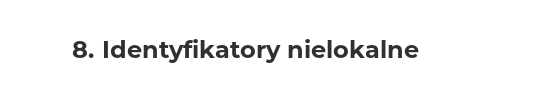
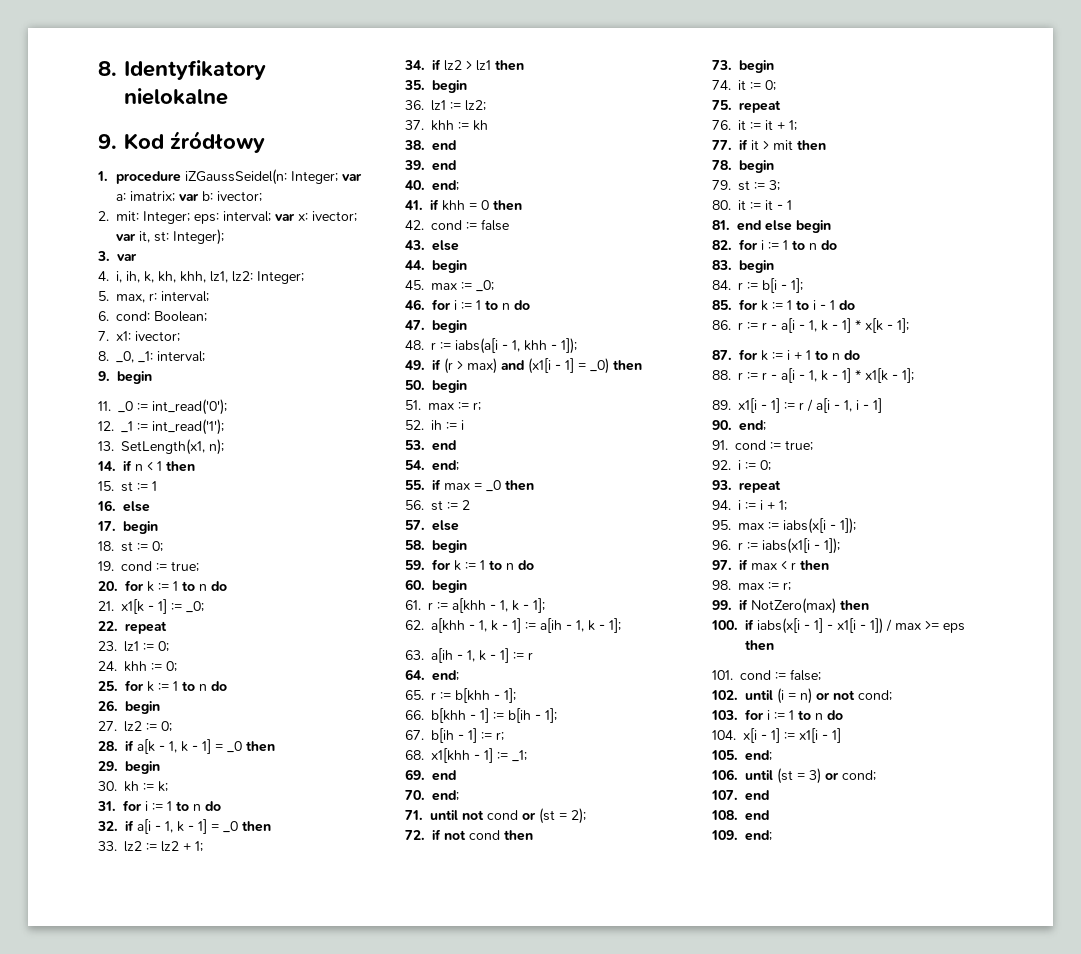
(420, 48) none -> [98,131,265,153] [97,169,362,185] [115,191,262,202] [98,211,357,224] [116,229,224,245] [97,251,137,261] [98,271,304,284] [98,291,209,303] [98,311,207,322] [98,331,180,342] [98,351,205,363] [98,371,152,384] [98,399,227,415] [98,419,224,435] [98,439,224,455] [97,460,195,472] [98,481,157,492] [97,500,150,512] [97,521,158,534] [98,541,163,552] [98,561,199,572] [98,580,227,592] [98,599,204,614] [98,621,167,634] [98,641,169,652] [98,661,177,672] [98,680,227,692] [98,700,160,714] [98,721,172,732] [98,739,275,754] [98,761,160,774] [98,781,168,792] [97,800,221,811] [97,819,271,834] [98,841,203,852] [404,59,524,71] [404,80,467,93] [405,100,486,111] [405,120,488,131] [404,140,456,151] [404,160,456,171] [405,180,459,191] [405,199,522,211] [405,219,509,231] [405,240,459,251] [405,260,467,273] [405,280,494,292] [405,299,530,310] [405,320,467,333] [405,338,577,354] [405,358,642,374] [405,380,467,393] [405,400,481,411] [405,420,464,430] [405,440,456,451] [405,460,459,471] [405,479,534,492] [405,500,470,511] [405,520,459,531] [405,540,467,553] [405,559,534,571] [405,579,467,593] [405,598,545,613] [405,618,621,633] [405,648,533,663] [405,669,459,681] [405,688,516,703] [405,708,557,723] [405,728,504,743] [405,748,527,763] [405,769,456,781] [405,790,459,801] [405,808,586,824] [405,829,533,841] [712,60,774,73] [712,80,776,91] [712,100,781,113] [712,120,797,131] [712,139,826,151] [712,160,774,173] [712,180,780,191] [712,200,792,210] [712,220,831,233] [712,239,837,250] [712,260,774,273] [712,278,803,293] [712,299,855,311] [712,318,909,333] [712,349,860,361] [712,368,914,383] [712,398,882,413] [712,420,766,431] [712,440,813,451] [712,460,771,471] [712,480,781,493] [712,500,787,511] [712,518,856,534] [712,538,840,554] [712,559,829,571] [712,580,791,591] [712,598,869,614] [711,618,965,634] [745,640,774,651] [712,669,821,681] [711,688,892,704] [711,709,843,720] [712,728,841,743] [711,750,772,761] [711,768,876,784] [711,790,769,801] [711,810,769,821] [711,830,772,841] // 9. Kod źródłowy // 1. procedure iZGaussSeidel(n: Integer; var a: imatrix; var b: ivector; // 2. mit: Integer; eps: interval; var x: ivector; var it, st: Integer); // 3. var // 4. i, ih, k, kh, khh, lz1, lz2: Integer; // 5. max, r: interval; // 6. cond: Boolean; // 7. x1: ivector; // 8. _0, _1: interval; // 9. begin // 11. _0 := int_read('0'); // 12. _1 := int_read('1'); // 13. SetLength(x1, n); // 14. if n < 1 then // 15. st := 1 // 16. else // 17. begin // 18. st := 0; // 19. cond := true; // 20. for k := 1 to n do // 21. x1[k - 1] := _0; // 22. repeat // 23. lz1 := 0; // 24. khh := 0; // 25. for k := 1 to n do // 26. begin // 27. lz2 := 0; // 28. if a[k - 1, k - 1] = _0 then // 29. begin // 30. kh := k; // 31. for i := 1 to n do // 32. if a[i - 1, k - 1] = _0 then // 33. lz2 := lz2 + 1; // 34. if lz2 > lz1 then // 35. begin // 36. lz1 := lz2; // 37. khh := kh // 38. end // 39. end // 40. end; // 41. if khh = 0 then // 42. cond := false // 43. else // 44. begin // 45. max := _0; // 46. for i := 1 to n do // 47. begin // 48. r := iabs(a[i - 1, khh - 1]); // 49. if (r > max) and (x1[i - 1] = _0) then // 50. begin // 51. max := r; // 52. ih := i // 53. end // 54. end; // 55. if max = _0 then // 56. st := 2 // 57. else // 58. begin // 59. for k := 1 to n do // 60. begin // 61. r := a[khh - 1, k - 1]; // 62. a[khh - 1, k - 1] := a[ih - 1, k - 1]; // 63. a[ih - 1, k - 1] := r // 64. end; // 65. r := b[khh - 1]; // 66. b[khh - 1] := b[ih - 1]; // 67. b[ih - 1] := r; // 68. x1[khh - 1] := _1; // 69. end // 70. end; // 71. until not cond or (st = 2); // 72. if not cond then // 73. begin // 74. it := 0; // 75. repeat // 76. it := it + 1; // 77. if it > mit then // 78. begin // 79. st := 3; // 80. it := it - 1 // 81. end else begin // 82. for i := 1 to n do // 83. begin // 84. r := b[i - 1]; // 85. for k := 1 to i - 1 do // 86. r := r - a[i - 1, k - 1] * x[k - 1]; // 87. for k := i + 1 to n do // 88. r := r - a[i - 1, k - 1] * x1[k - 1]; // 89. x1[i - 1] := r / a[i - 1, i - 1] // 90. end; // 91. cond := true; // 92. i := 0; // 93. repeat // 94. i := i + 1; // 95. max := iabs(x[i - 1]); // 96. r := iabs(x1[i - 1]); // 97. if max < r then // 98. max := r; // 99. if NotZero(max) then // 100. if iabs(x[i - 1] - x1[i - 1]) / max >= eps then // 101. cond := false; // 102. until (i = n) or not cond; // 103. for i := 1 to n do // 104. x[i - 1] := x1[i - 1] // 105. end; // 106. until (st = 3) or cond; // 107. end // 108. end // 109. end;

